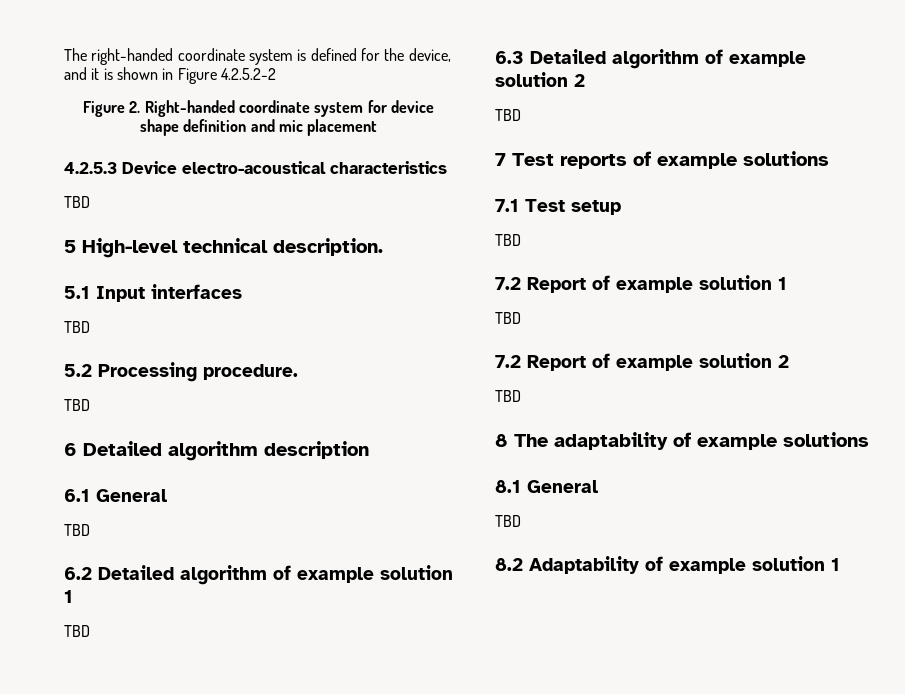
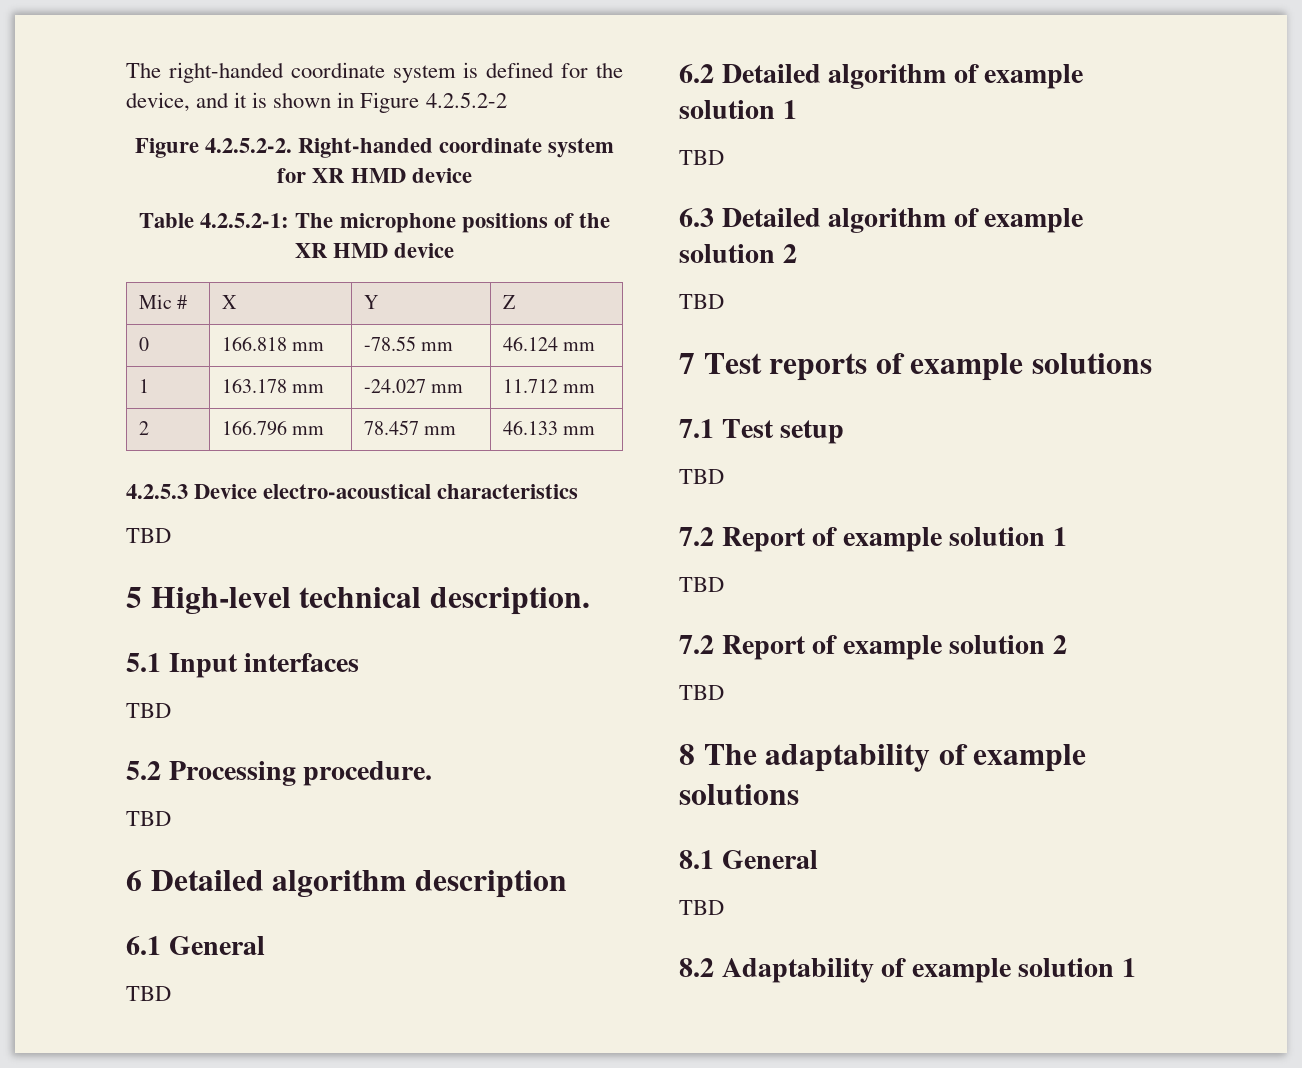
[129,101,141,113] 2. -> [204,138,292,153] 4.2.5.2-2.
[390,100,434,113] [139,119,378,136] device shape definition and mic placement -> [312,168,472,183] [139,213,610,233] [294,243,455,258] [138,295,188,309] [221,295,237,309] [363,295,379,309] [502,295,515,309] [138,337,149,351] [221,336,325,351] [363,336,454,351] [502,336,596,351] [138,379,149,393] [221,378,325,393] [363,379,464,393] [502,379,596,393] [138,421,149,435] [221,420,325,436] [363,420,457,435] [502,420,596,435] XR HMD device // Table 4.2.5.2-1: The microphone positions of the XR HMD device // Mic # | X | Y | Z // 0 | 166.818 mm | -78.55 mm | 46.124 mm // 1 | 163.178 mm | -24.027 mm | 11.712 mm // 2 | 166.796 mm | 78.457 mm | 46.133 mm

